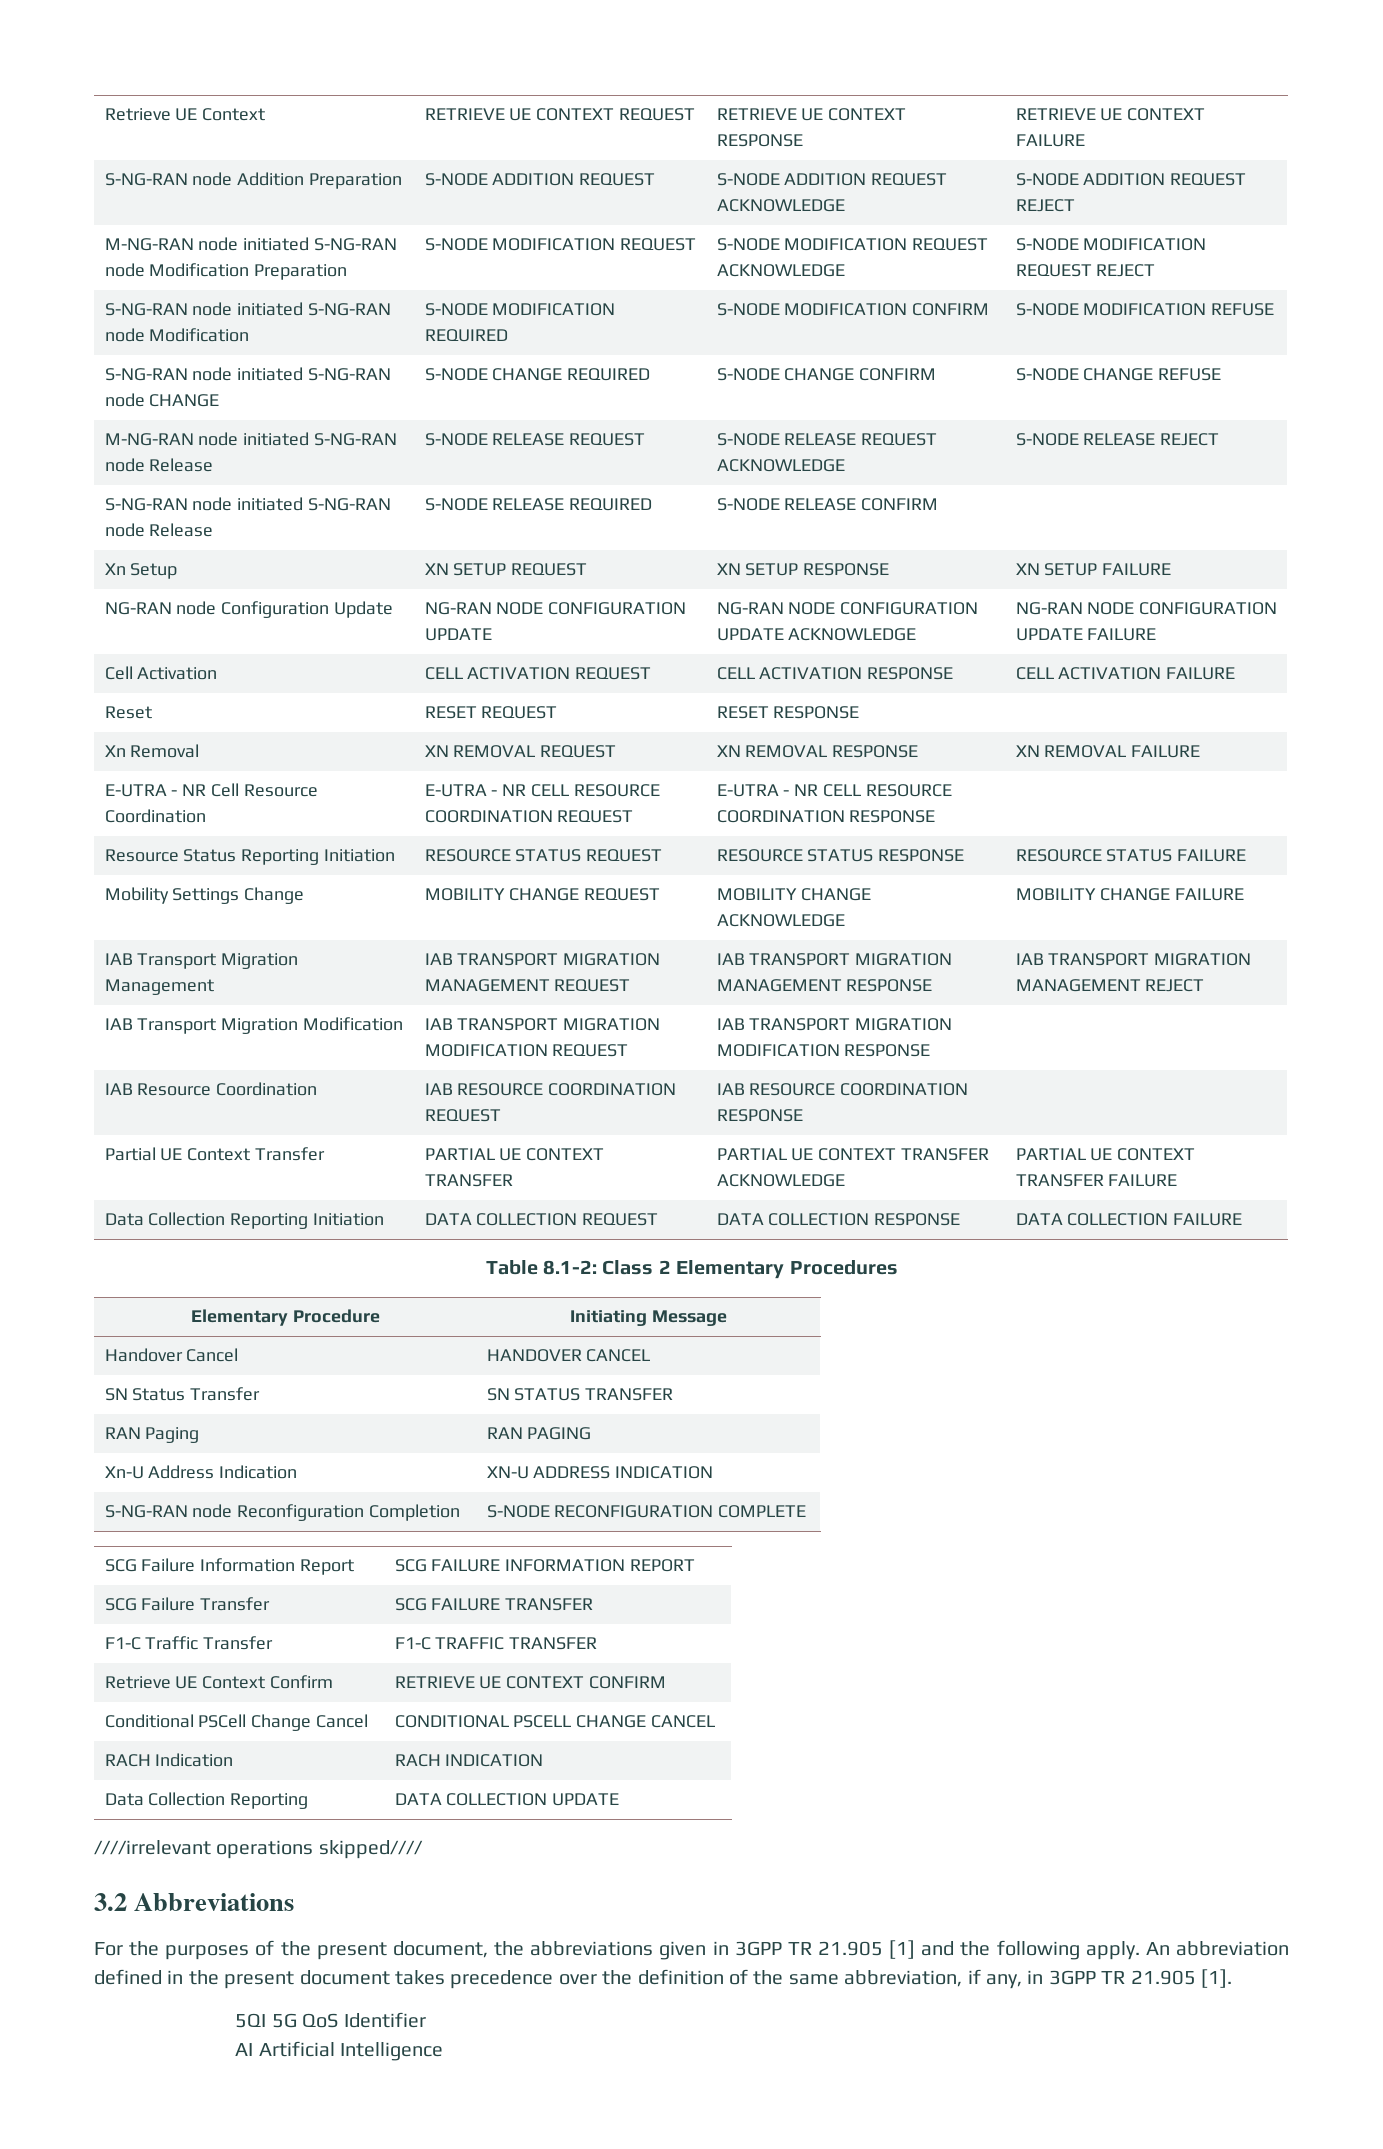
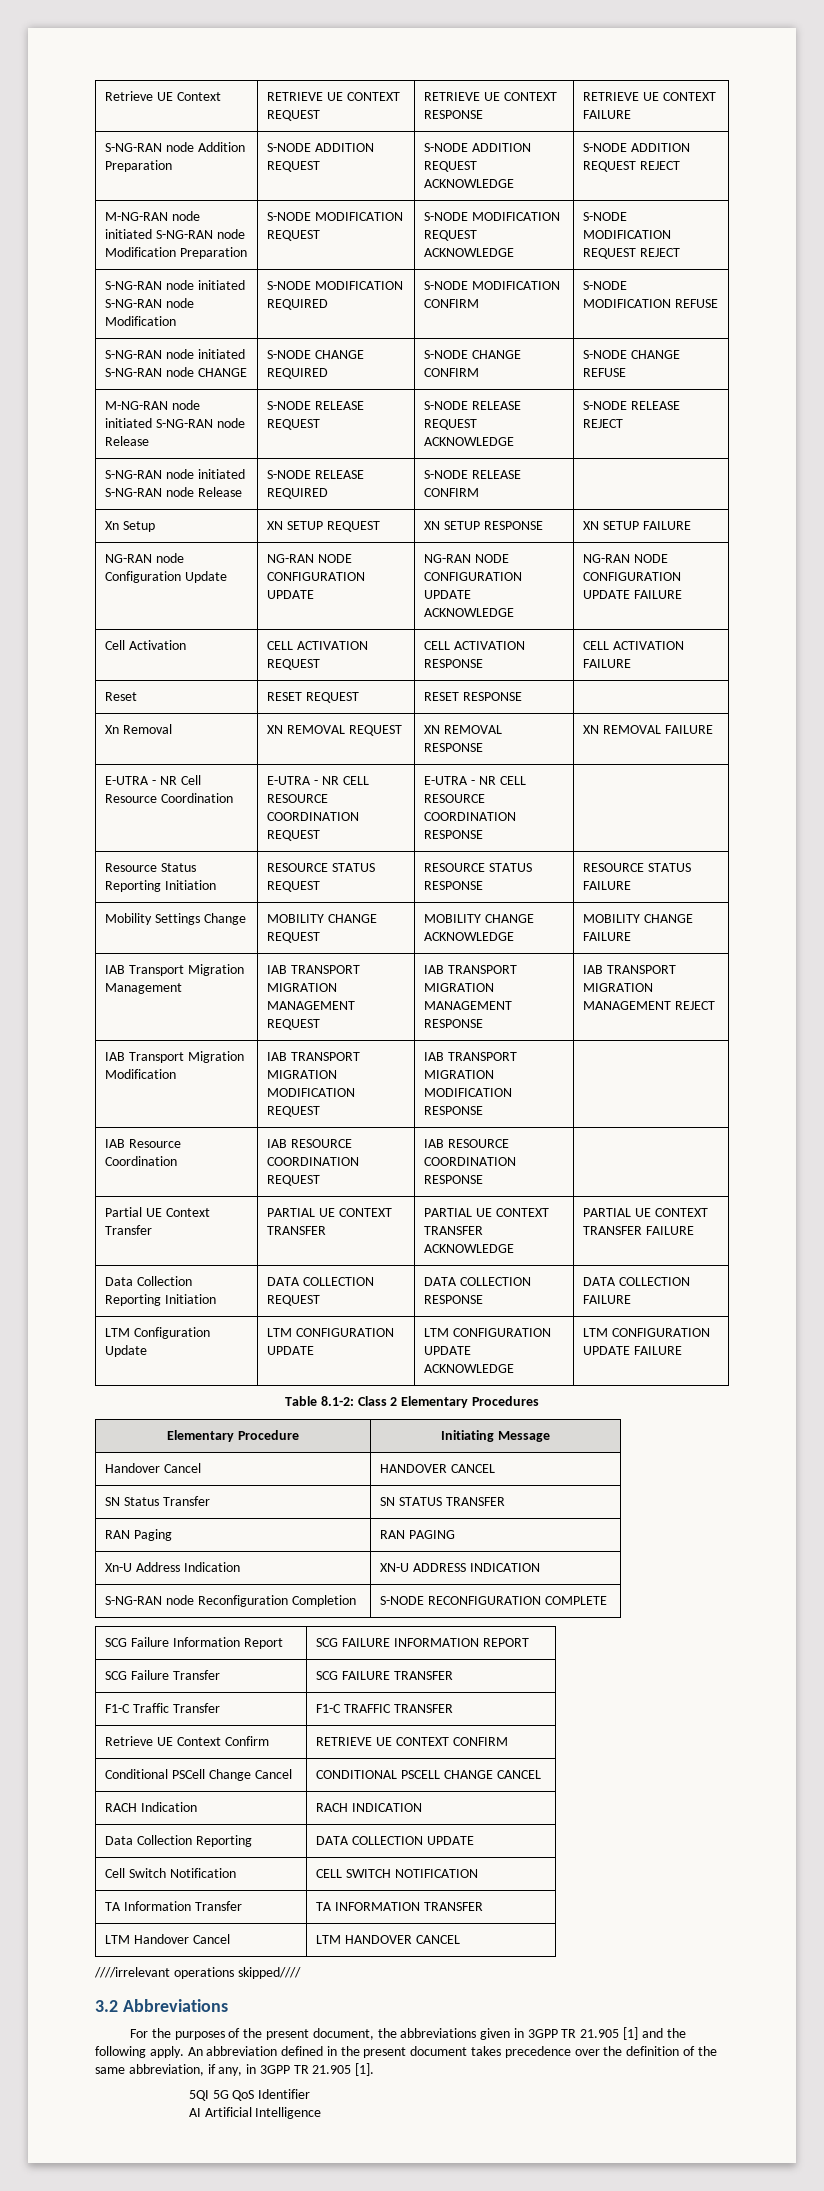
(1243, 1219) none -> [105,1327,211,1339] [105,1345,148,1357] [267,1328,395,1337] [267,1346,315,1355] [424,1328,552,1337] [424,1346,472,1355] [424,1364,515,1373] [583,1328,711,1337] [583,1346,683,1355] // LTM Configuration Update | LTM CONFIGURATION UPDATE | LTM CONFIGURATION UPDATE ACKNOWLEDGE | LTM CONFIGURATION UPDATE FAILURE
(620, 1799) none -> [105,1868,236,1878] [316,1869,478,1878] [105,1901,242,1911] [316,1902,483,1911] [105,1934,230,1944] [316,1935,460,1944] // Cell Switch Notification | CELL SWITCH NOTIFICATION // TA Information Transfer | TA INFORMATION TRANSFER // LTM Handover Cancel | LTM HANDOVER CANCEL

